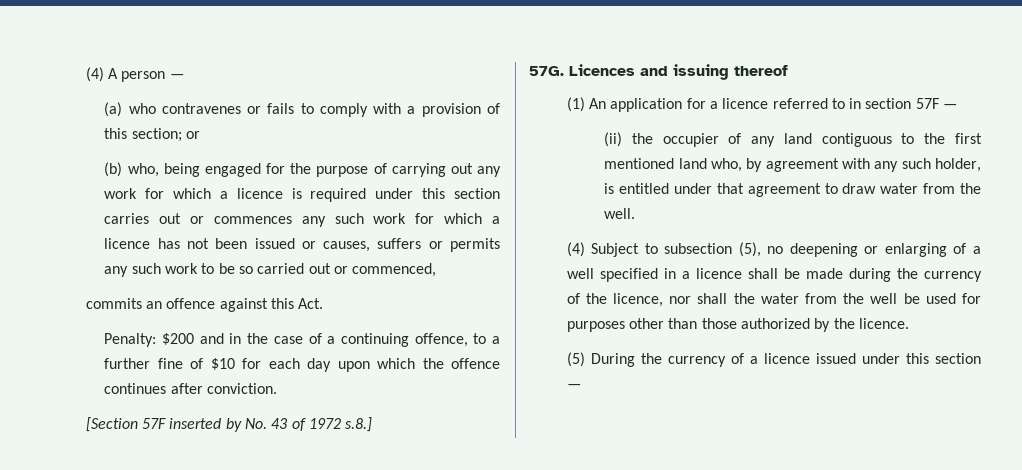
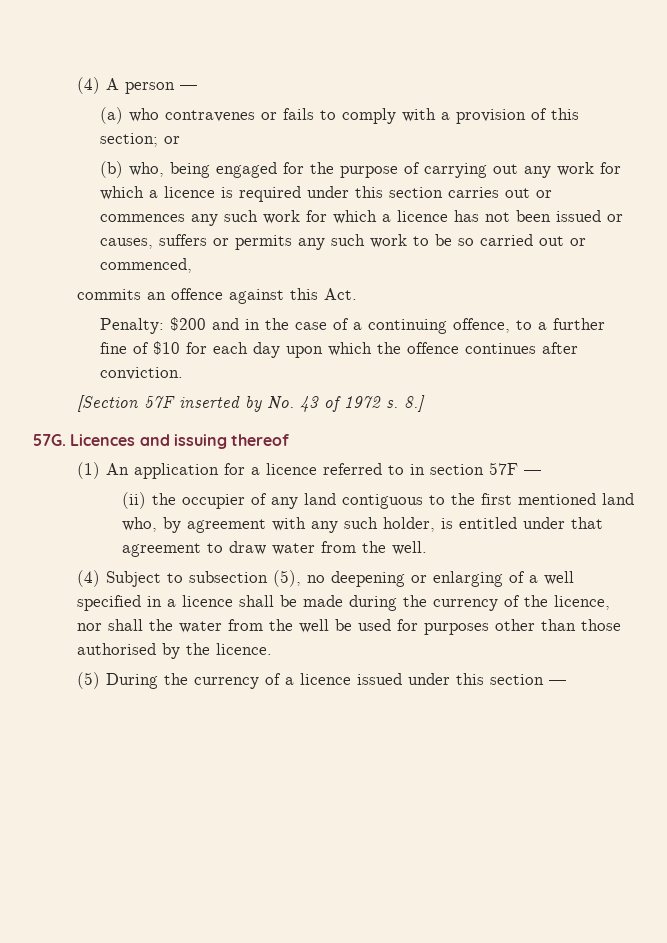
[345,417,373,432] s.8.] -> [386,395,426,412] s. 8.]
[740,318,810,329] authorized -> [77,643,157,655] authorised

